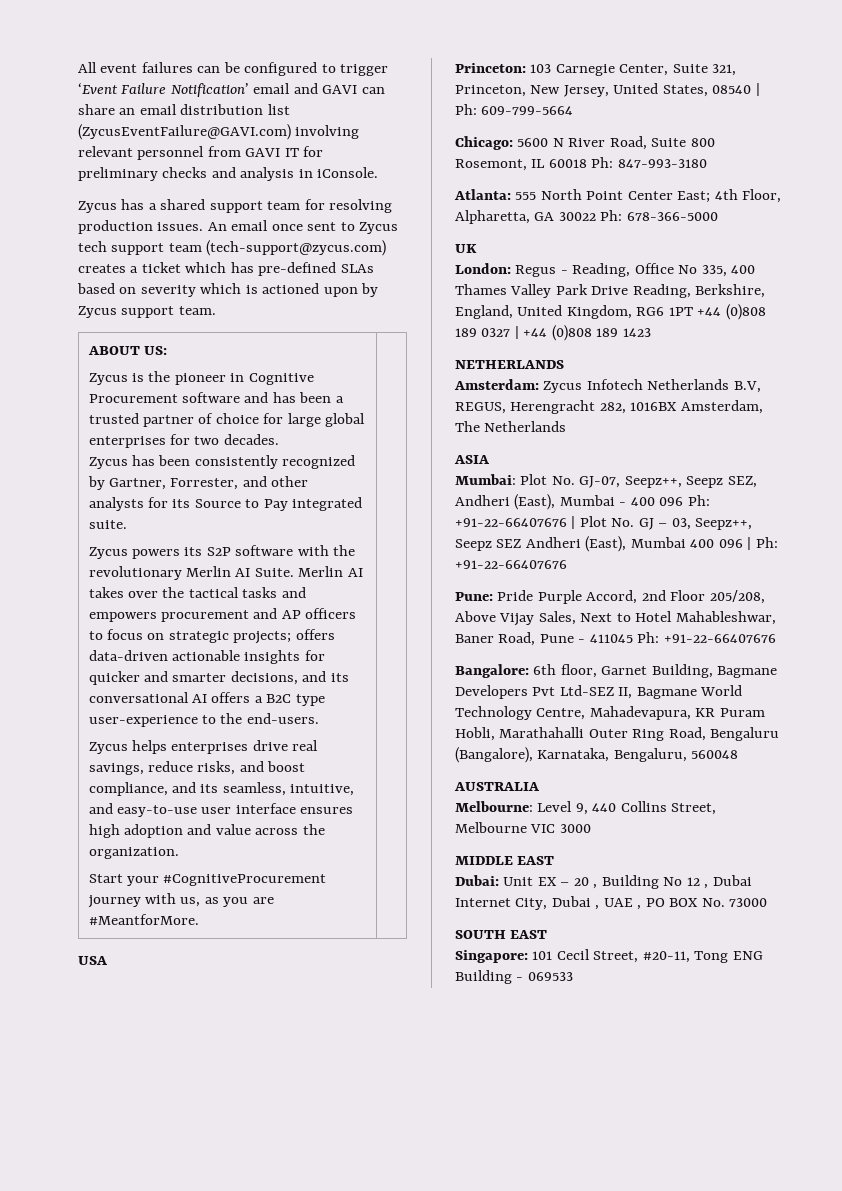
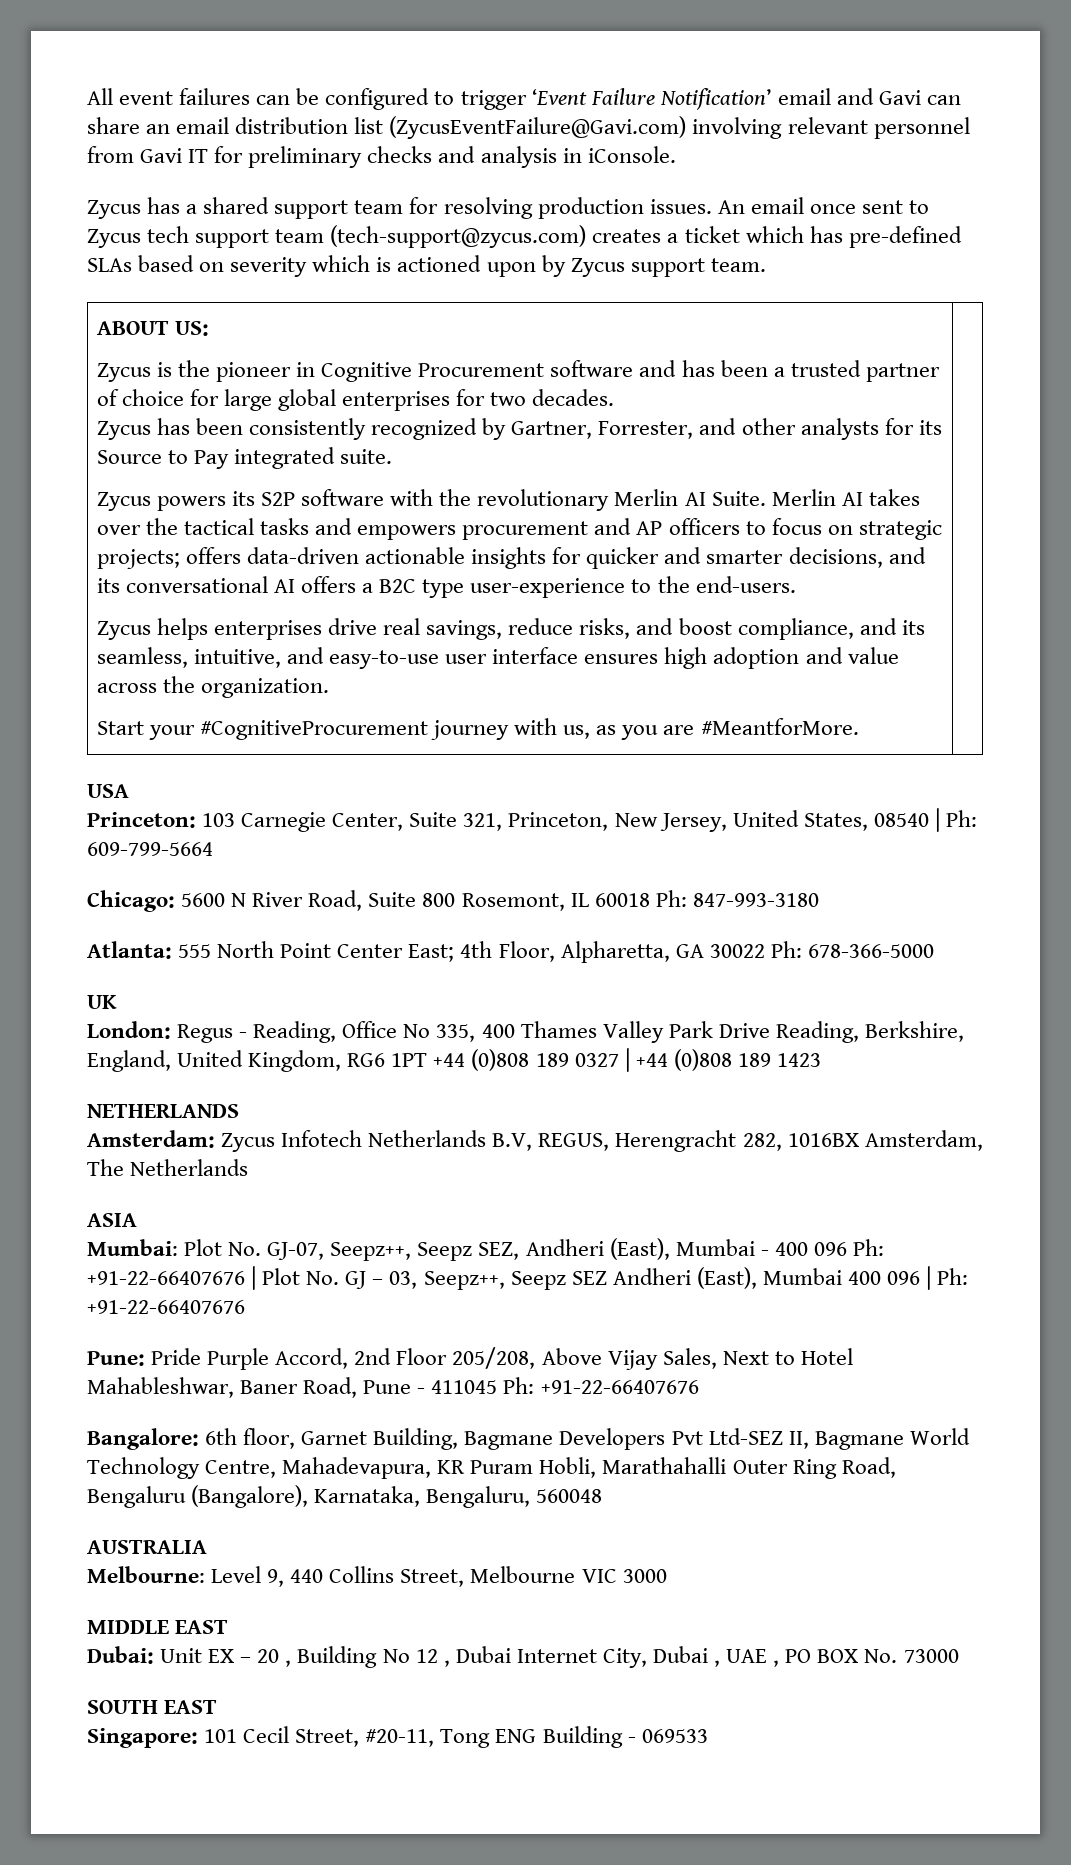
[322,85,358,94] GAVI -> [878,90,921,105] Gavi
[78,124,291,140] (ZycusEventFailure@GAVI.com) -> [389,116,687,139] (ZycusEventFailure@Gavi.com)
[245,148,281,157] GAVI -> [140,148,183,163] Gavi

